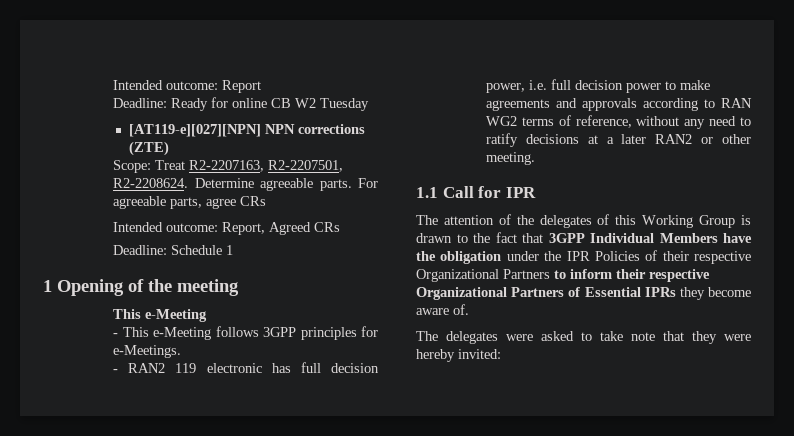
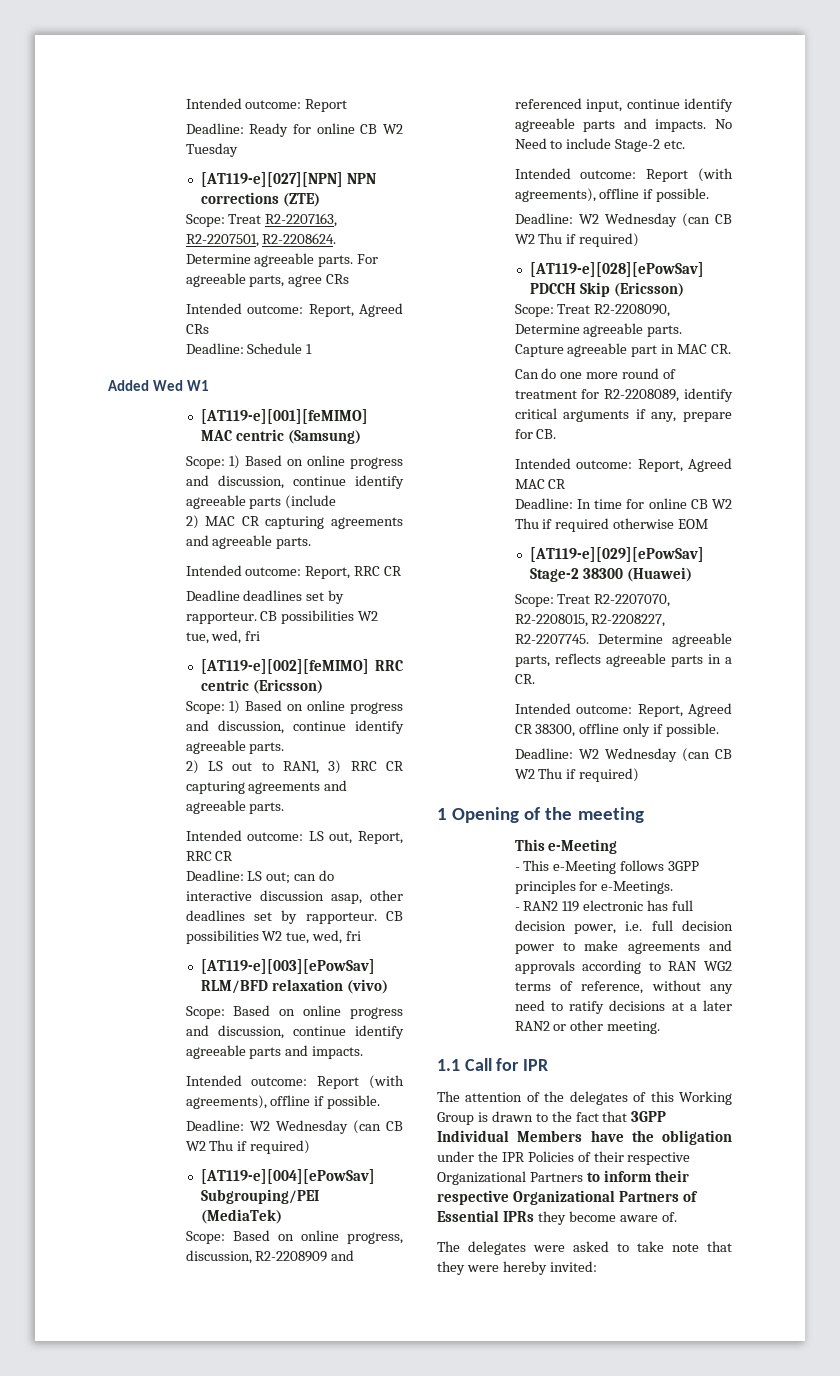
(234, 250) none -> [108,380,210,391] [201,409,369,424] [201,429,362,444] [185,455,403,469] [185,475,404,489] [185,495,337,509] [185,515,403,529] [185,535,312,549] [185,565,403,579] [185,590,345,604] [185,610,379,624] [185,630,261,644] [201,659,403,674] [201,679,324,694] [185,700,403,714] [185,720,404,734] [185,740,285,754] [185,760,404,774] [185,780,348,794] [185,800,285,814] [185,830,404,844] [185,851,234,861] [185,870,335,884] [185,890,403,904] [185,910,404,924] [185,930,362,944] [201,959,376,974] [201,979,389,994] [185,1005,403,1019] [185,1025,404,1039] [185,1045,364,1059] [185,1075,404,1089] [185,1095,381,1109] [185,1120,404,1134] [185,1140,311,1154] [201,1169,376,1184] [201,1189,320,1204] [201,1209,283,1224] [185,1230,403,1244] [185,1250,355,1264] [514,98,733,112] [514,118,732,132] [514,138,686,152] [514,168,733,182] [514,188,710,202] [514,213,732,227] [514,233,640,247] [530,262,705,277] [530,282,685,297] [514,304,671,317] [514,323,683,337] [514,343,732,357] [514,368,677,379] [514,388,733,402] [514,408,732,422] [514,429,557,439] [514,458,732,472] [514,479,567,489] [514,498,732,509] [514,518,709,532] [530,547,705,562] [530,567,693,582] [514,594,671,607] [514,614,666,627] [514,633,732,647] [514,653,732,667] [514,674,535,684] [514,703,732,717] [514,723,720,737] [514,748,732,762] [514,768,640,782] // Added Wed W1 // [AT119-e][001][feMIMO] MAC centric (Samsung) // Scope: 1) Based on online progress and discussion, continue identify agreeable parts (include // 2) MAC CR capturing agreements and agreeable parts. // Intended outcome: Report, RRC CR // Deadline deadlines set by rapporteur. CB possibilities W2 tue, wed, fri // [AT119-e][002][feMIMO] RRC centric (Ericsson) // Scope: 1) Based on online progress and discussion, continue identify agreeable parts. // 2) LS out to RAN1, 3) RRC CR capturing agreements and agreeable parts. // Intended outcome: LS out, Report, RRC CR // Deadline: LS out; can do interactive discussion asap, other deadlines set by rapporteur. CB possibilities W2 tue, wed, fri // [AT119-e][003][ePowSav] RLM/BFD relaxation (vivo) // Scope: Based on online progress and discussion, continue identify agreeable parts and impacts. // Intended outcome: Report (with agreements), offline if possible. // Deadline: W2 Wednesday (can CB W2 Thu if required) // [AT119-e][004][ePowSav] Subgrouping/PEI (MediaTek) // Scope: Based on online progress, discussion, R2-2208909 and referenced input, continue identify agreeable parts and impacts. No Need to include Stage-2 etc. // Intended outcome: Report (with agreements), offline if possible. // Deadline: W2 Wednesday (can CB W2 Thu if required) // [AT119-e][028][ePowSav] PDCCH Skip (Ericsson) // Scope: Treat R2-2208090, Determine agreeable parts. Capture agreeable part in MAC CR. // Can do one more round of treatment for R2-2208089, identify critical arguments if any, prepare for CB. // Intended outcome: Report, Agreed MAC CR // Deadline: In time for online CB W2 Thu if required otherwise EOM // [AT119-e][029][ePowSav] Stage-2 38300 (Huawei) // Scope: Treat R2-2207070, R2-2208015, R2-2208227, R2-2207745. Determine agreeable parts, reflects agreeable parts in a CR. // Intended outcome: Report, Agreed CR 38300, offline only if possible. // Deadline: W2 Wednesday (can CB W2 Thu if required)

